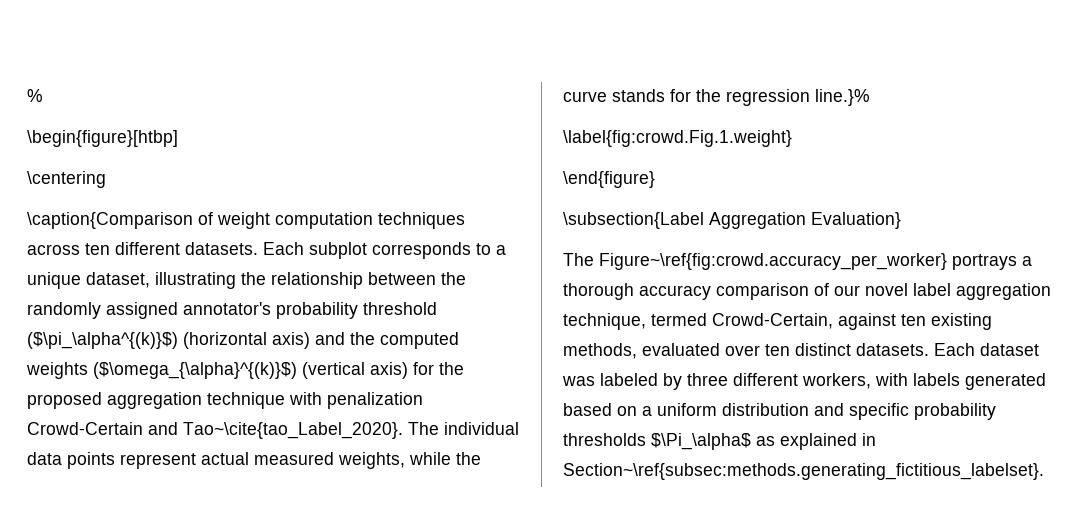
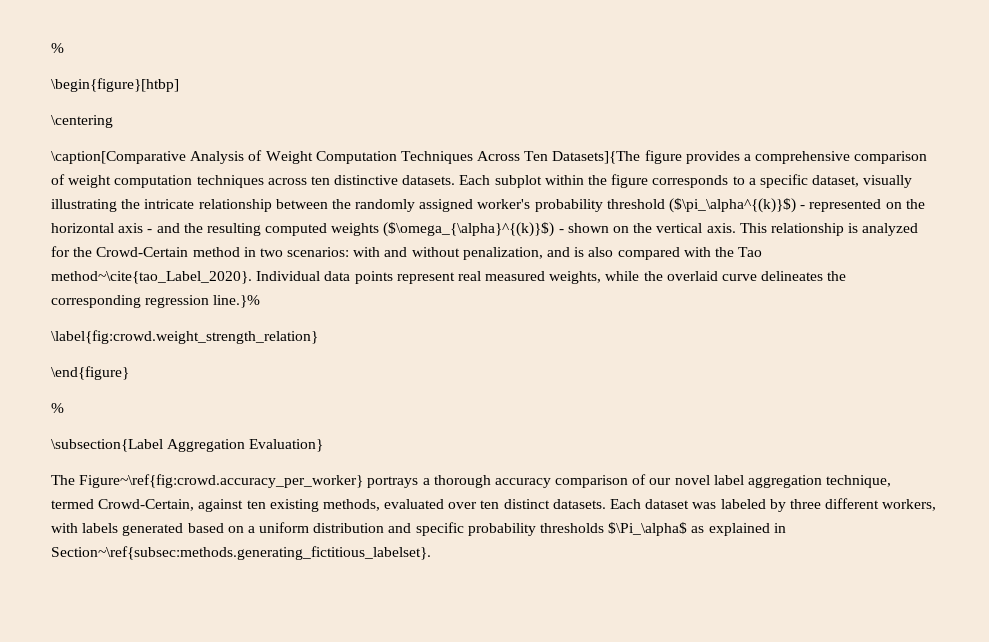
[27,212,193,229] \caption{Comparison -> [51,150,928,164] \caption[Comparative Analysis of Weight Computation Techniques Across Ten Datasets]{The figure provides a comprehensive comparison
[115,242,180,255] different -> [334,175,399,185] distinctive
[372,242,506,259] [27,272,150,289] corresponds to a unique dataset, -> [544,174,913,188] within the figure corresponds to a specific dataset, visually
(266, 278) none -> [144,199,195,209] intricate
[183,302,271,315] annotator's -> [477,199,531,209] worker's
[183,332,310,349] (horizontal axis) -> [800,199,925,212] [51,223,153,233] - represented on the horizontal axis -
(375, 338) none -> [206,223,261,236] resulting
[302,362,464,379] [27,392,423,409] [27,422,519,439] (vertical axis) for the proposed aggregation technique with penalization Crowd-Certain and Tao~\cite{tao_Label_2020}. The individual -> [558,223,919,236] [51,246,763,260] [51,271,321,284] - shown on the vertical axis. This relationship is analyzed for the Crowd-Certain method in two scenarios: with and without penalization, and is also compared with the Tao method~\cite{tao_Label_2020}. Individual
[201,452,249,465] actual -> [457,271,481,281] real
[563,89,721,102] curve stands for the -> [666,271,847,281] [51,295,141,308] overlaid curve delineates the corresponding
[563,130,792,147] \label{fig:crowd.Fig.1.weight} -> [51,330,318,344] \label{fig:crowd.weight_strength_relation}
(655, 179) none -> [51,403,64,413] // %

